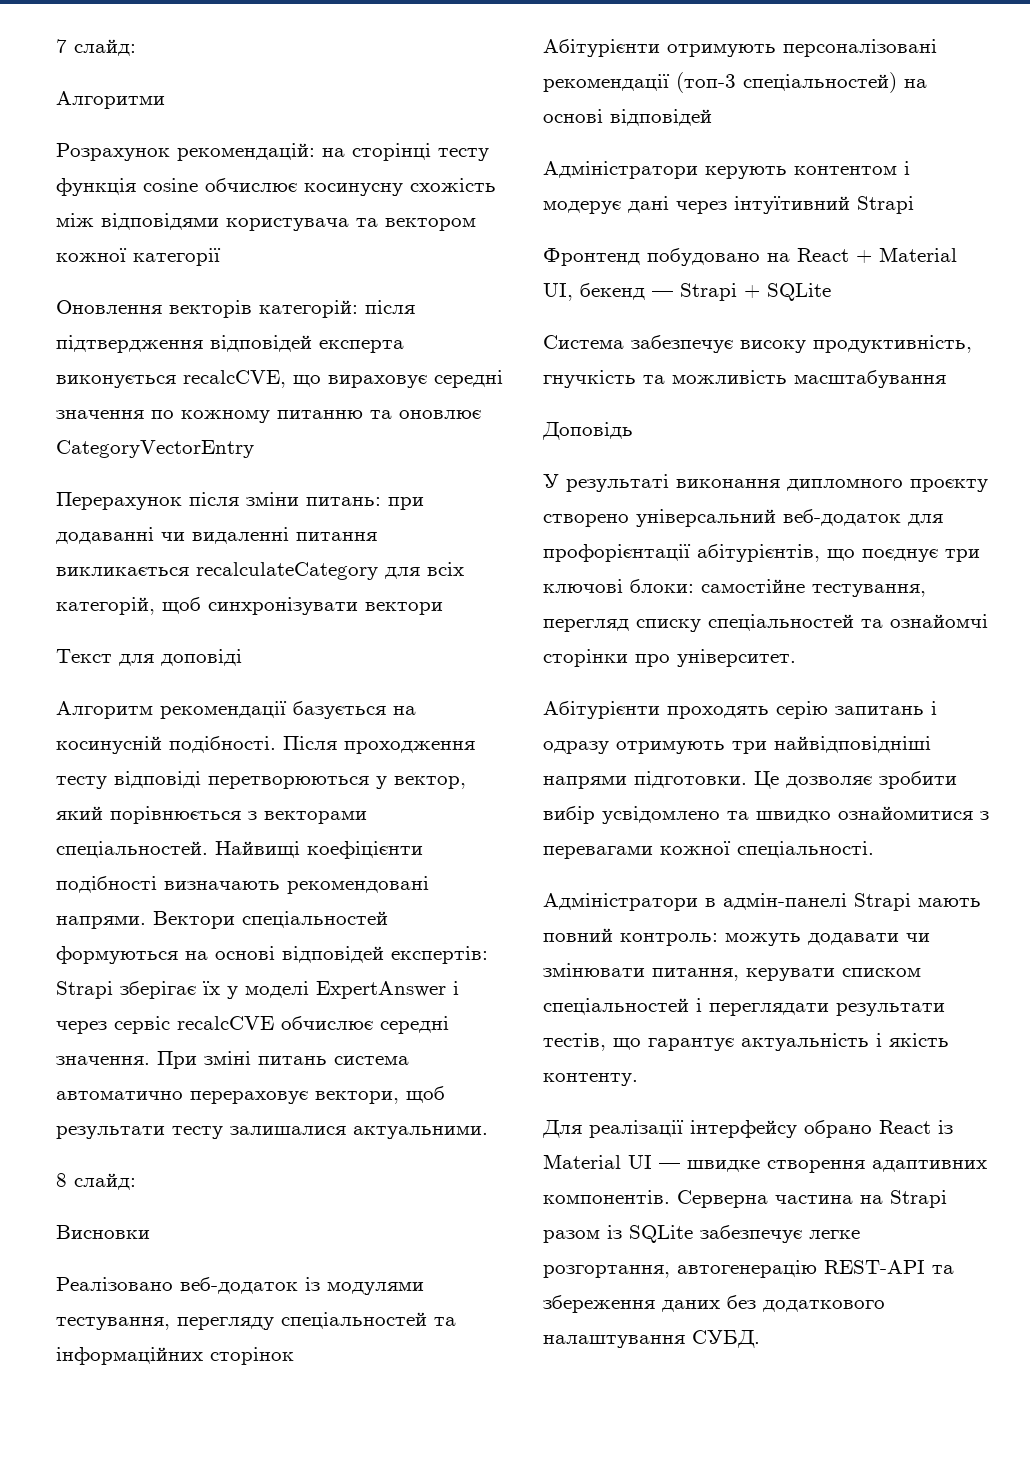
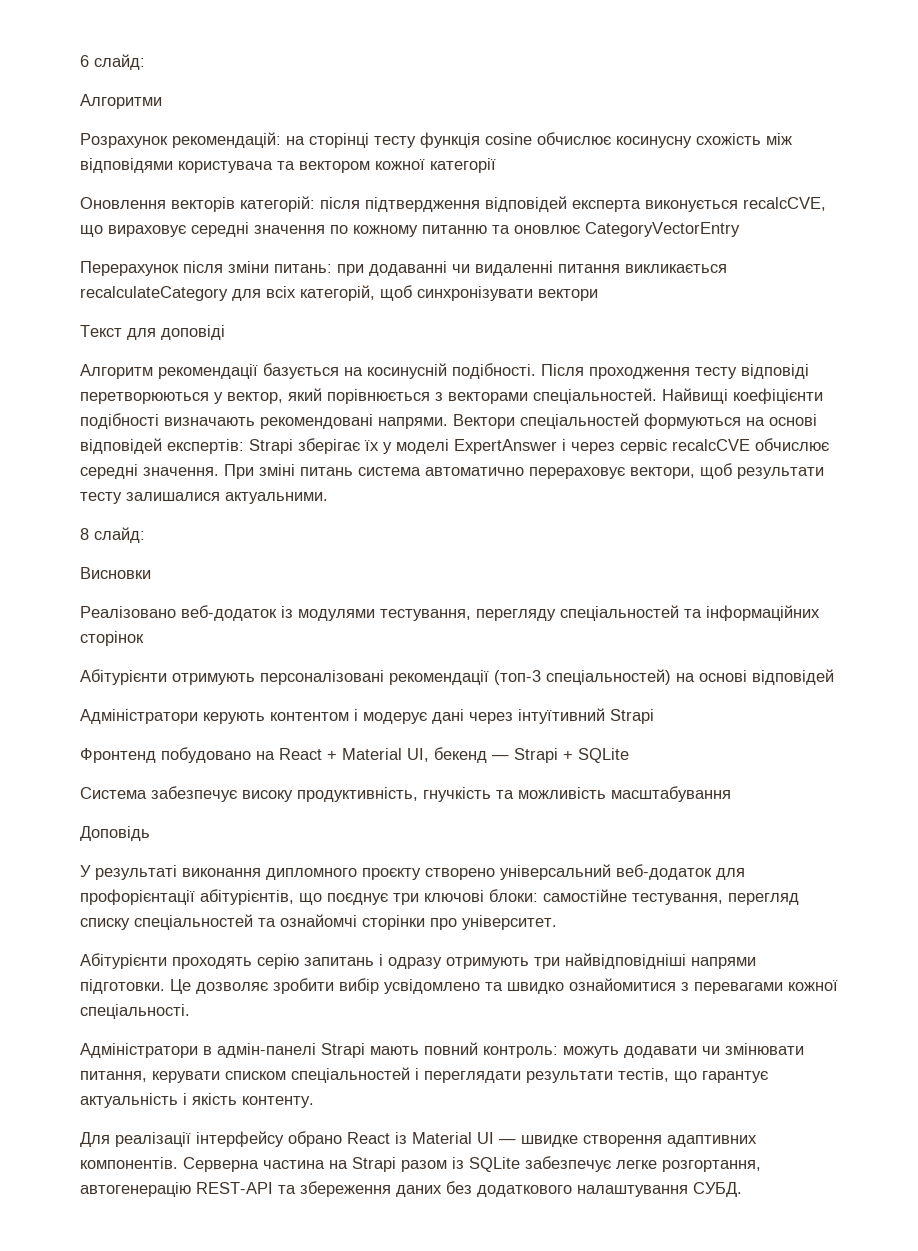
[56,39,67,53] 7 -> [80,55,89,67] 6

